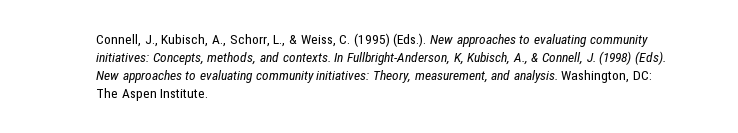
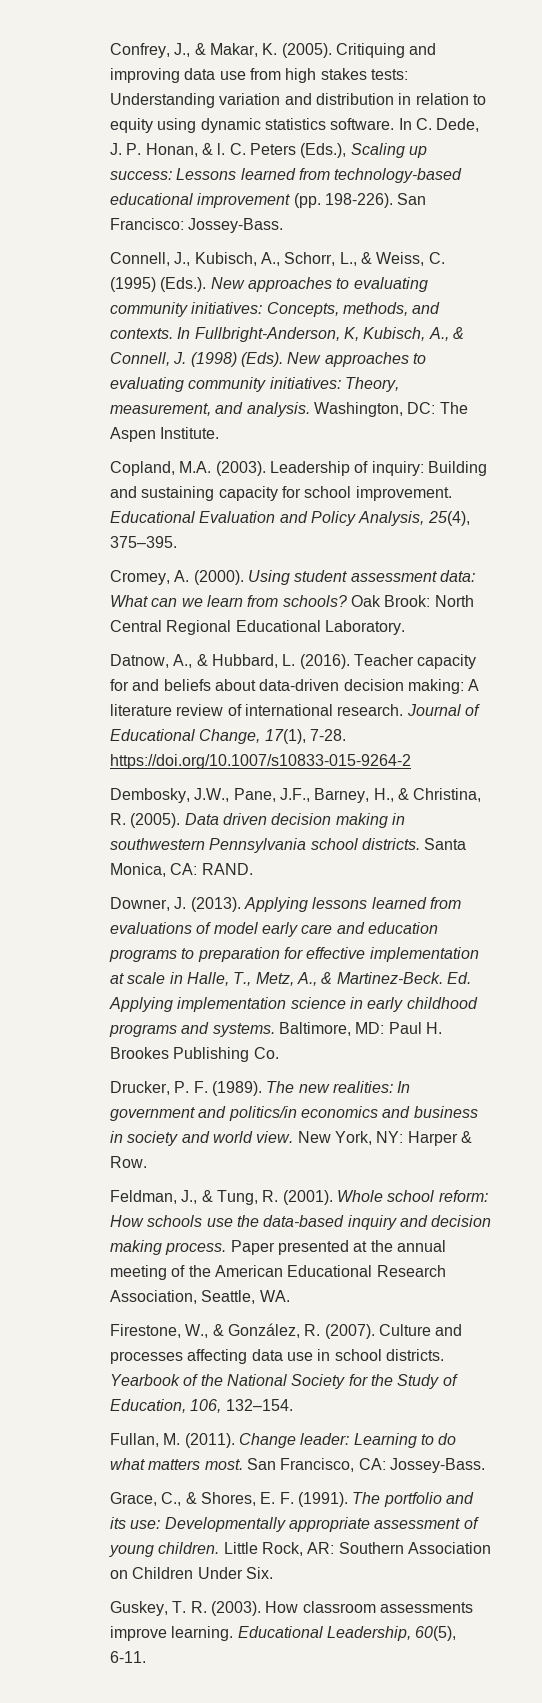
(95, 40) none -> [110,43,437,58] [110,68,408,83] [110,93,486,108] [110,118,480,133] [110,143,427,158] [110,168,463,183] [110,193,427,208] [110,218,284,233] Confrey, J., & Makar, K. (2005). Critiquing and improving data use from high stakes tests: Understanding variation and distribution in relation to equity using dynamic statistics software. In C. Dede, J. P. Honan, & l. C. Peters (Eds.), Scaling up success: Lessons learned from technology-based educational improvement (pp. 198-226). San Francisco: Jossey-Bass. //
(209, 93) none -> [110,461,487,476] [110,486,452,501] [110,511,470,526] [110,536,178,548] [110,570,475,585] [110,595,474,607] [110,620,405,635] [110,654,477,669] [110,679,480,694] [110,704,480,716] [110,729,346,744] [110,754,412,769] [110,788,482,803] [110,813,405,828] [110,838,467,853] [110,863,253,877] [110,897,461,912] [110,922,438,937] [109,947,479,962] [110,972,471,986] [109,997,478,1012] [109,1022,442,1037] [110,1047,279,1062] [110,1081,411,1096] [110,1106,478,1121] [110,1131,472,1146] [110,1156,148,1168] [110,1190,488,1205] [110,1215,492,1230] [110,1240,446,1255] [110,1265,446,1280] [110,1290,290,1304] [110,1323,463,1339] [110,1349,444,1364] [110,1374,458,1389] [110,1399,293,1413] [110,1433,457,1448] [110,1458,485,1473] [110,1492,474,1507] [110,1517,479,1532] [109,1542,491,1557] [110,1567,273,1579] [110,1601,473,1616] [110,1626,457,1641] [110,1651,147,1663] // Copland, M.A. (2003). Leadership of inquiry: Building and sustaining capacity for school improvement. Educational Evaluation and Policy Analysis, 25(4), 375–395. // Cromey, A. (2000). Using student assessment data: What can we learn from schools? Oak Brook: North Central Regional Educational Laboratory. // Datnow, A., & Hubbard, L. (2016). Teacher capacity for and beliefs about data-driven decision making: A literature review of international research. Journal of Educational Change, 17(1), 7-28. https://doi.org/10.1007/s10833-015-9264-2 // Dembosky, J.W., Pane, J.F., Barney, H., & Christina, R. (2005). Data driven decision making in southwestern Pennsylvania school districts. Santa Monica, CA: RAND. // Downer, J. (2013). Applying lessons learned from evaluations of model early care and education programs to preparation for effective implementation at scale in Halle, T., Metz, A., & Martinez-Beck. Ed. Applying implementation science in early childhood programs and systems. Baltimore, MD: Paul H. Brookes Publishing Co. // Drucker, P. F. (1989). The new realities: In government and politics/in economics and business in society and world view. New York, NY: Harper & Row. // Feldman, J., & Tung, R. (2001). Whole school reform: How schools use the data-based inquiry and decision making process. Paper presented at the annual meeting of the American Educational Research Association, Seattle, WA. // Firestone, W., & González, R. (2007). Culture and processes affecting data use in school districts. Yearbook of the National Society for the Study of Education, 106, 132–154. // Fullan, M. (2011). Change leader: Learning to do what matters most. San Francisco, CA: Jossey-Bass. // Grace, C., & Shores, E. F. (1991). The portfolio and its use: Developmentally appropriate assessment of young children. Little Rock, AR: Southern Association on Children Under Six. // Guskey, T. R. (2003). How classroom assessments improve learning. Educational Leadership, 60(5), 6-11.

